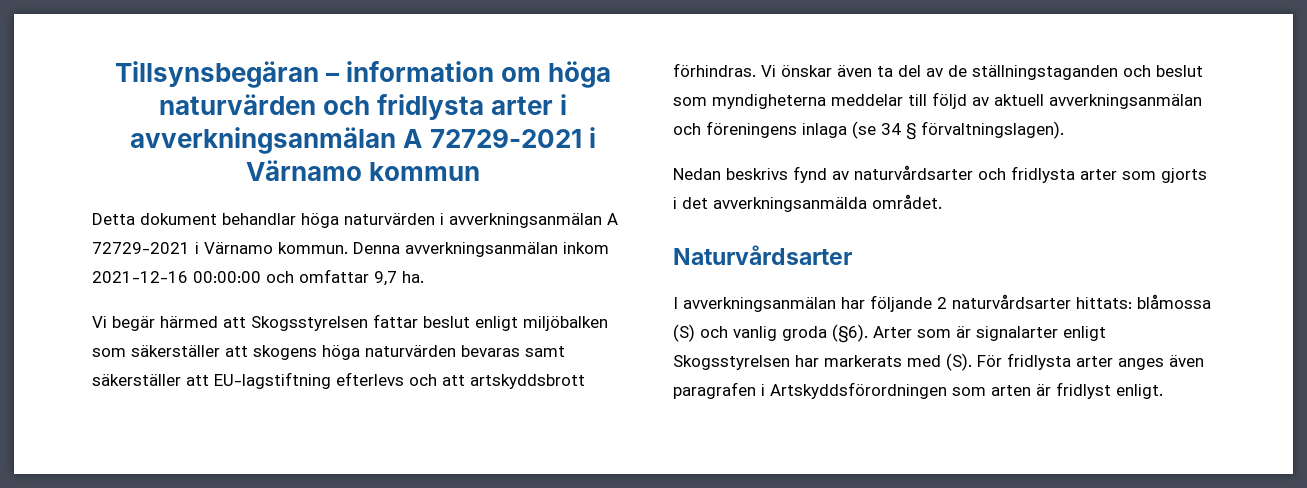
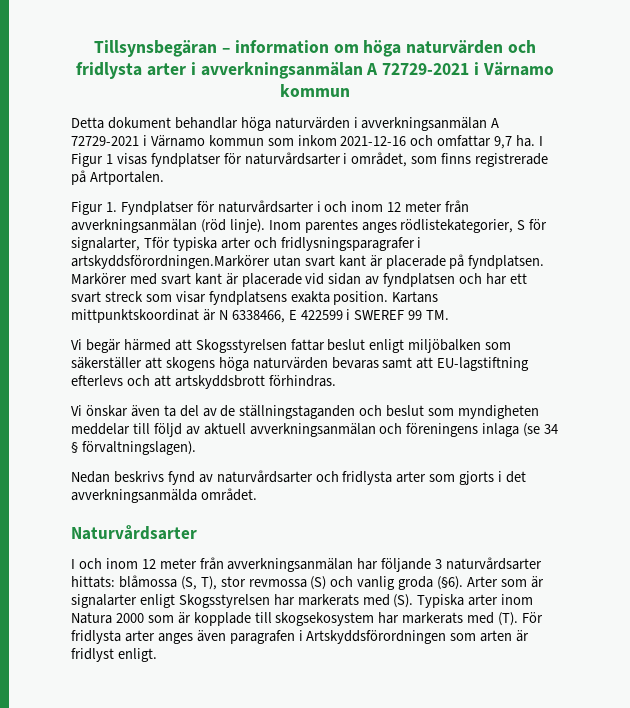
[278,242,558,257] kommun. Denna avverkningsanmälan -> [208,135,294,146] kommun som
[193,271,261,283] 00:00:00 -> (407, 141) none
(424, 277) none -> [539,136,544,146] [71,152,549,167] [71,170,164,185] [71,200,470,215] [71,219,548,233] [71,237,422,251] [71,254,545,269] [71,273,527,287] [71,291,439,305] [71,309,450,323] I Figur 1 visas fyndplatser för naturvårdsarter i området, som finns registrerade på Artportalen. // Figur 1. Fyndplatser för naturvårdsarter i och inom 12 meter från avverkningsanmälan (röd linje). Inom parentes anges rödlistekategorier, S för signalarter, Tför typiska arter och fridlysningsparagrafer i artskyddsförordningen.Markörer utan svart kant är placerade på fyndplatsen. Markörer med svart kant är placerade vid sidan av fyndplatsen och har ett svart streck som visar fyndplatsens exakta position. Kartans mittpunktskoordinat är N 6338466, E 422599 i SWEREF 99 TM.
[92,374,181,386] säkerställer -> (413, 363) none
(756, 70) none -> (336, 381) //
[712,94,826,109] myndigheterna -> [458,405,540,419] myndigheten
(678, 303) none -> [78,557,224,570] och inom 12 meter från
[937,297,947,309] 2 -> [435,559,443,569] 3
(1211, 301) none -> [180,576,307,590] (S, T), stor revmossa
(972, 362) none -> [417,594,534,608] [71,612,519,626] Typiska arter inom Natura 2000 som är kopplade till skogsekosystem har markerats med (T).

